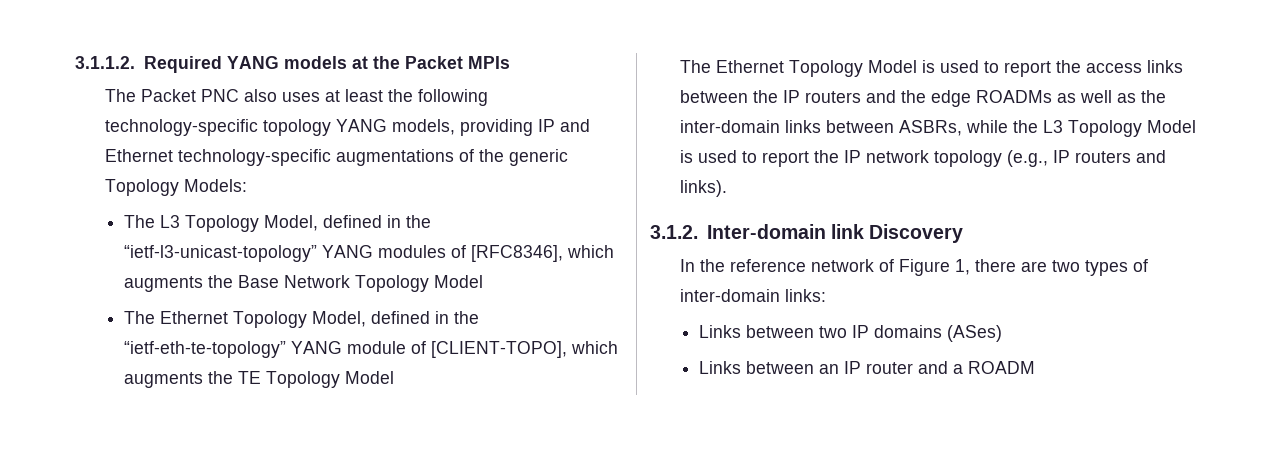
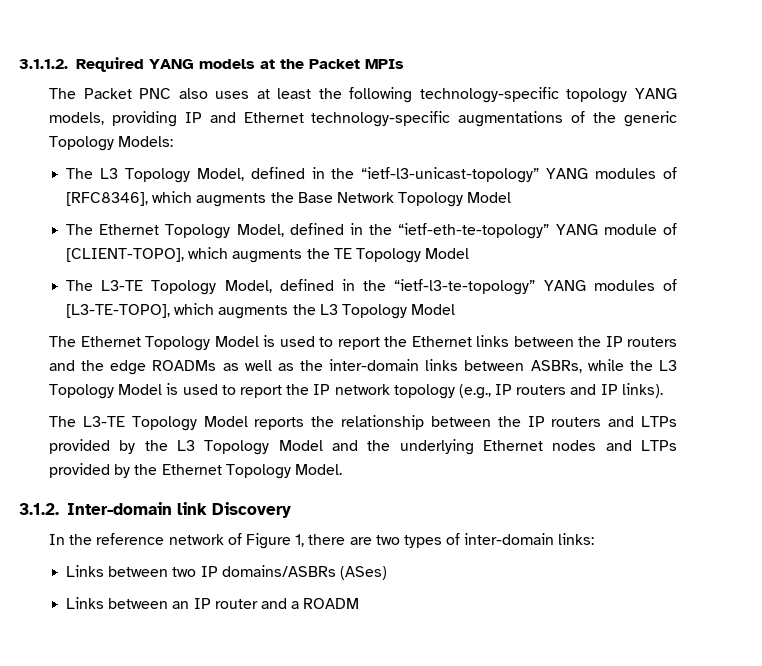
(395, 377) none -> [66,279,677,295] [66,303,456,319] // The L3-TE Topology Model, defined in the “ietf-l3-te-topology” YANG modules of [L3-TE-TOPO], which augments the L3 Topology Model
[1085,63,1142,73] access -> [411,336,472,347] Ethernet
(1166, 156) none -> [600,384,618,395] IP
(727, 188) none -> [49,415,677,431] [49,439,677,455] [49,463,342,479] // The L3-TE Topology Model reports the relationship between the IP routers and LTPs provided by the L3 Topology Model and the underlying Ethernet nodes and LTPs provided by the Ethernet Topology Model.
[874,325,943,338] domains -> [221,565,336,577] domains/ASBRs

